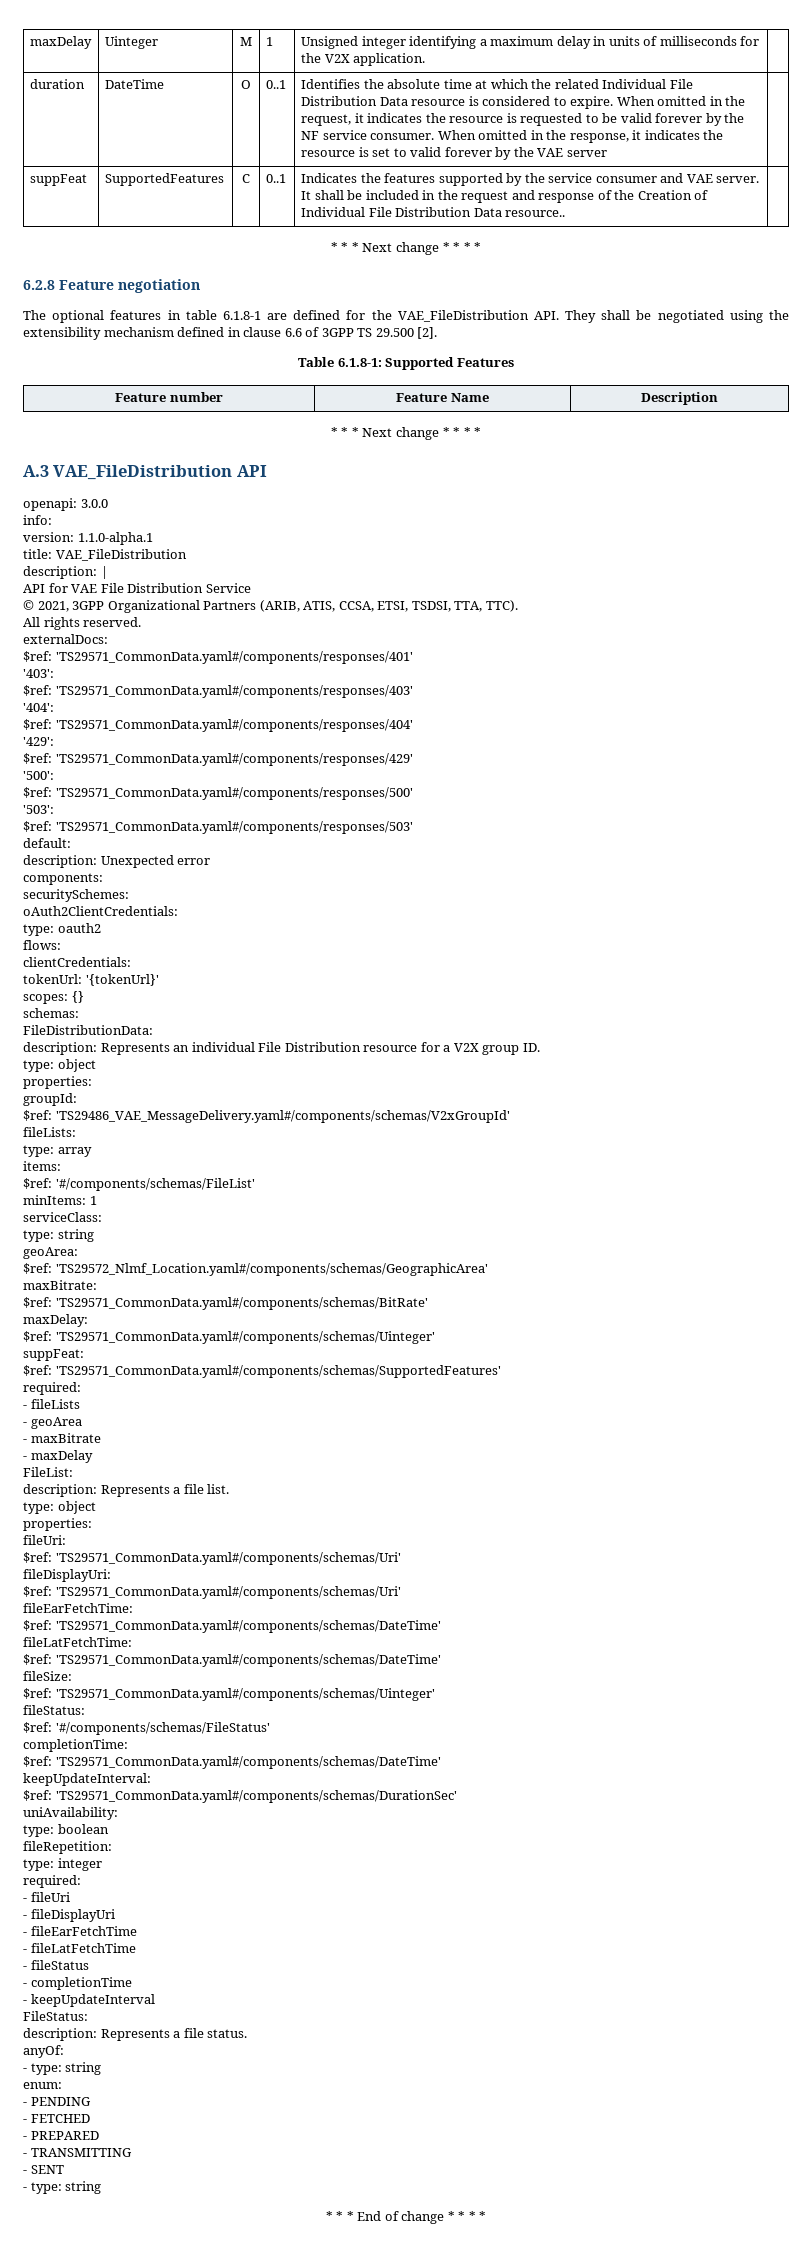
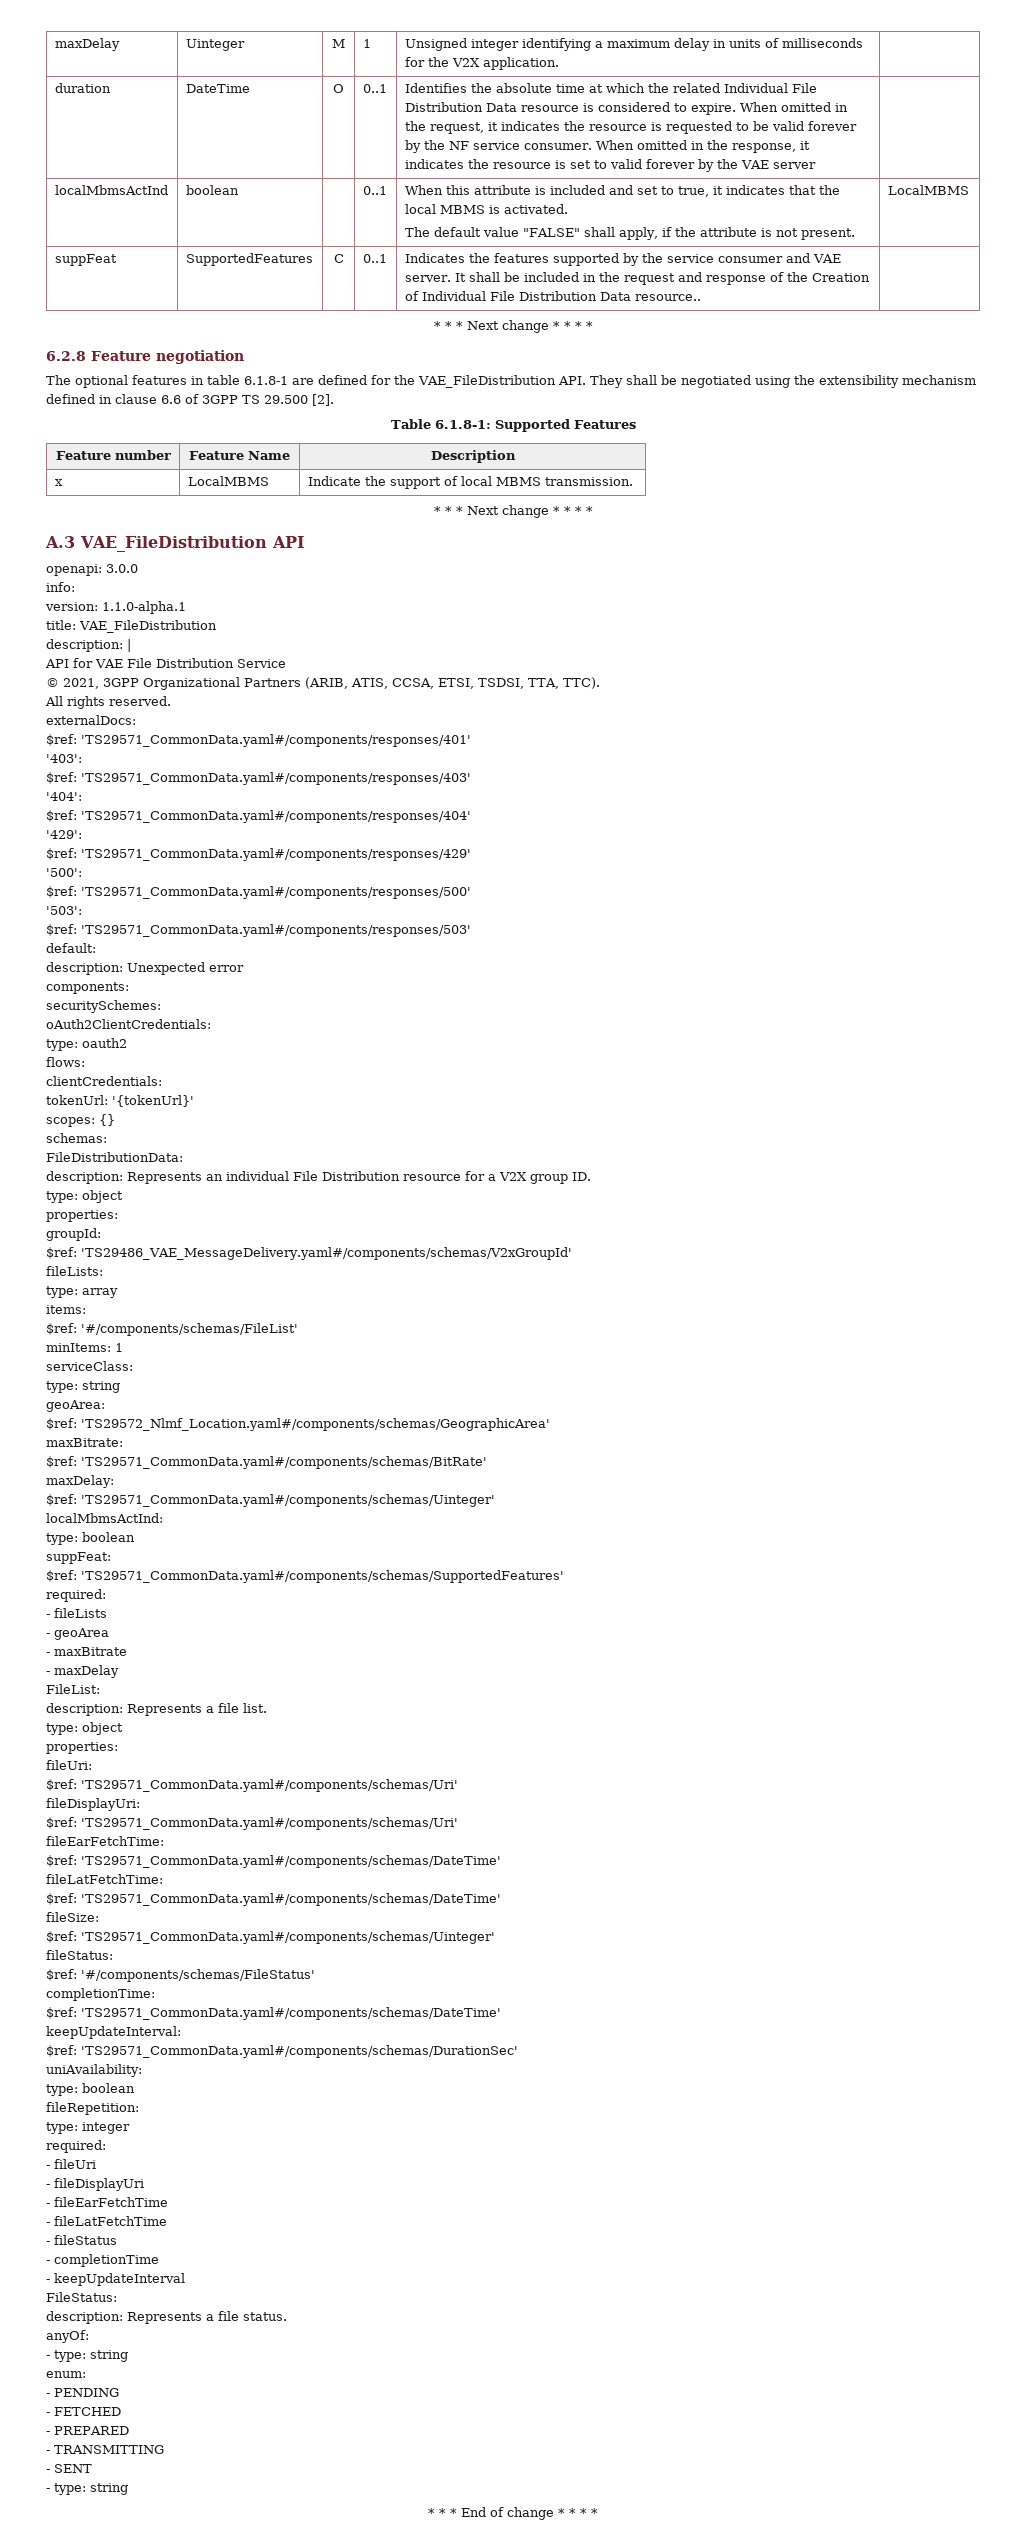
(607, 153) none -> [54,185,168,195] [185,185,239,195] [362,186,387,195] [404,185,840,197] [404,204,568,214] [404,227,855,240] [887,185,969,195] // localMbmsActInd | boolean | | 0..1 | When this attribute is included and set to true, it indicates that the local MBMS is activated. // The default value "FALSE" shall apply, if the attribute is not present. | LocalMBMS
(718, 398) none -> [54,479,63,486] [187,476,269,486] [307,476,633,489] // x | LocalMBMS | Indicate the support of local MBMS transmission.
(435, 1337) none -> [46,1513,163,1523] [46,1532,135,1545] // localMbmsActInd: // type: boolean

